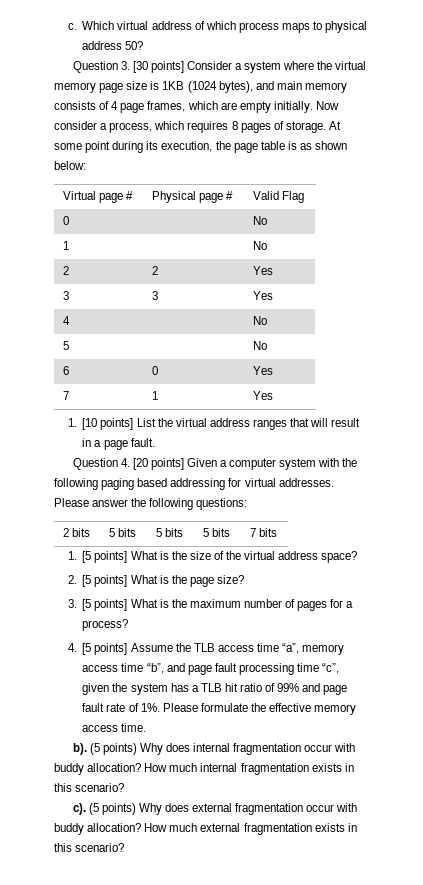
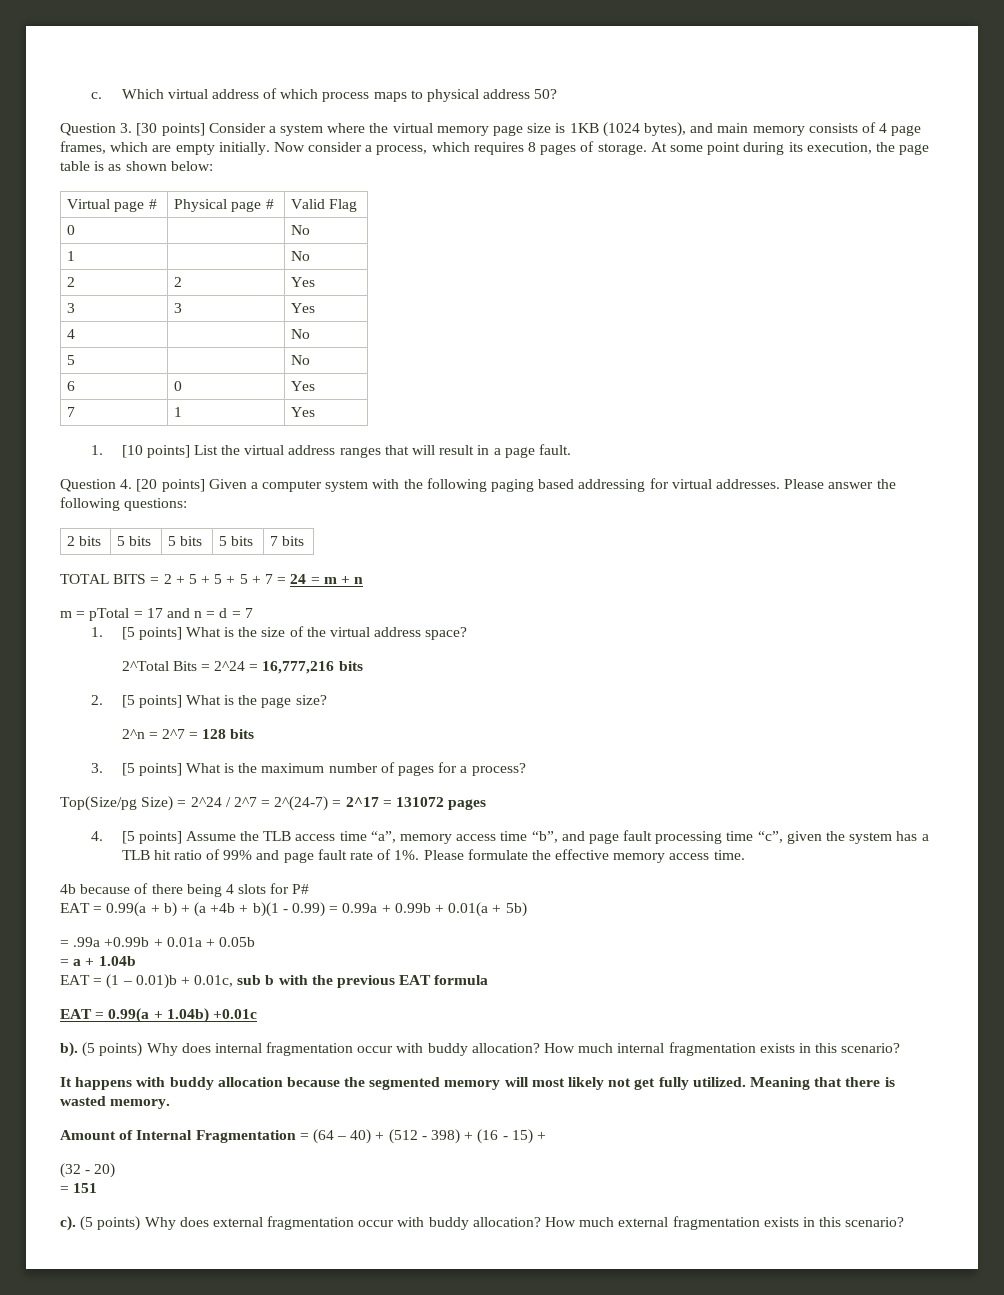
(277, 532) none -> [60,574,364,584] [60,608,253,621] // TOTAL BITS = 2 + 5 + 5 + 5 + 7 = 24 = m + n // m = pTotal = 17 and n = d = 7
(358, 557) none -> [121,661,363,674] // 2^Total Bits = 2^24 = 16,777,216 bits
(244, 579) none -> [121,729,255,739] // 2^n = 2^7 = 128 bits
(129, 625) none -> [60,796,487,811] // Top(Size/pg Size) = 2^24 / 2^7 = 2^(24-7) = 2^17 = 131072 pages
(147, 727) none -> [60,883,310,897] [60,902,527,917] [60,937,256,947] [60,956,136,966] [60,974,489,989] [60,1008,257,1023] // 4b because of there being 4 slots for P# // EAT = 0.99(a + b) + (a +4b + b)(1 - 0.99) = 0.99a + 0.99b + 0.01(a + 5b) // = .99a +0.99b + 0.01a + 0.05b // = a + 1.04b // EAT = (1 – 0.01)b + 0.01c, sub b with the previous EAT formula // EAT = 0.99(a + 1.04b) +0.01c
(125, 787) none -> [60,1077,895,1090] [60,1096,171,1109] [60,1129,546,1144] [60,1163,116,1178] [60,1183,98,1193] // It happens with buddy allocation because the segmented memory will most likely not get fully utilized. Meaning that there is wasted memory. // Amount of Internal Fragmentation = (64 – 40) + (512 - 398) + (16 - 15) + // (32 - 20) // = 151

